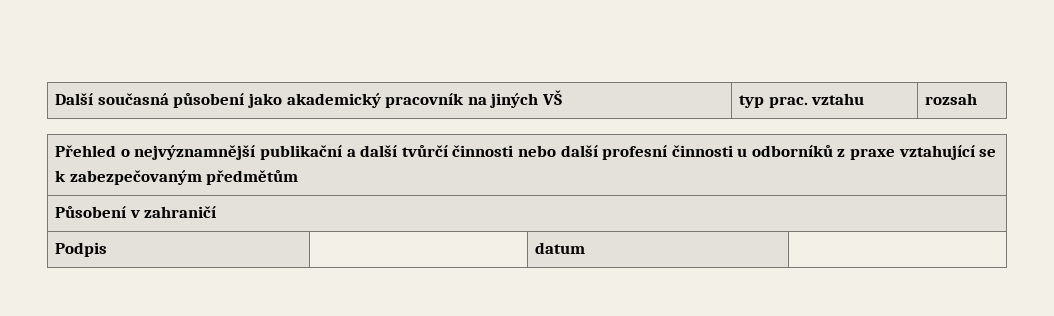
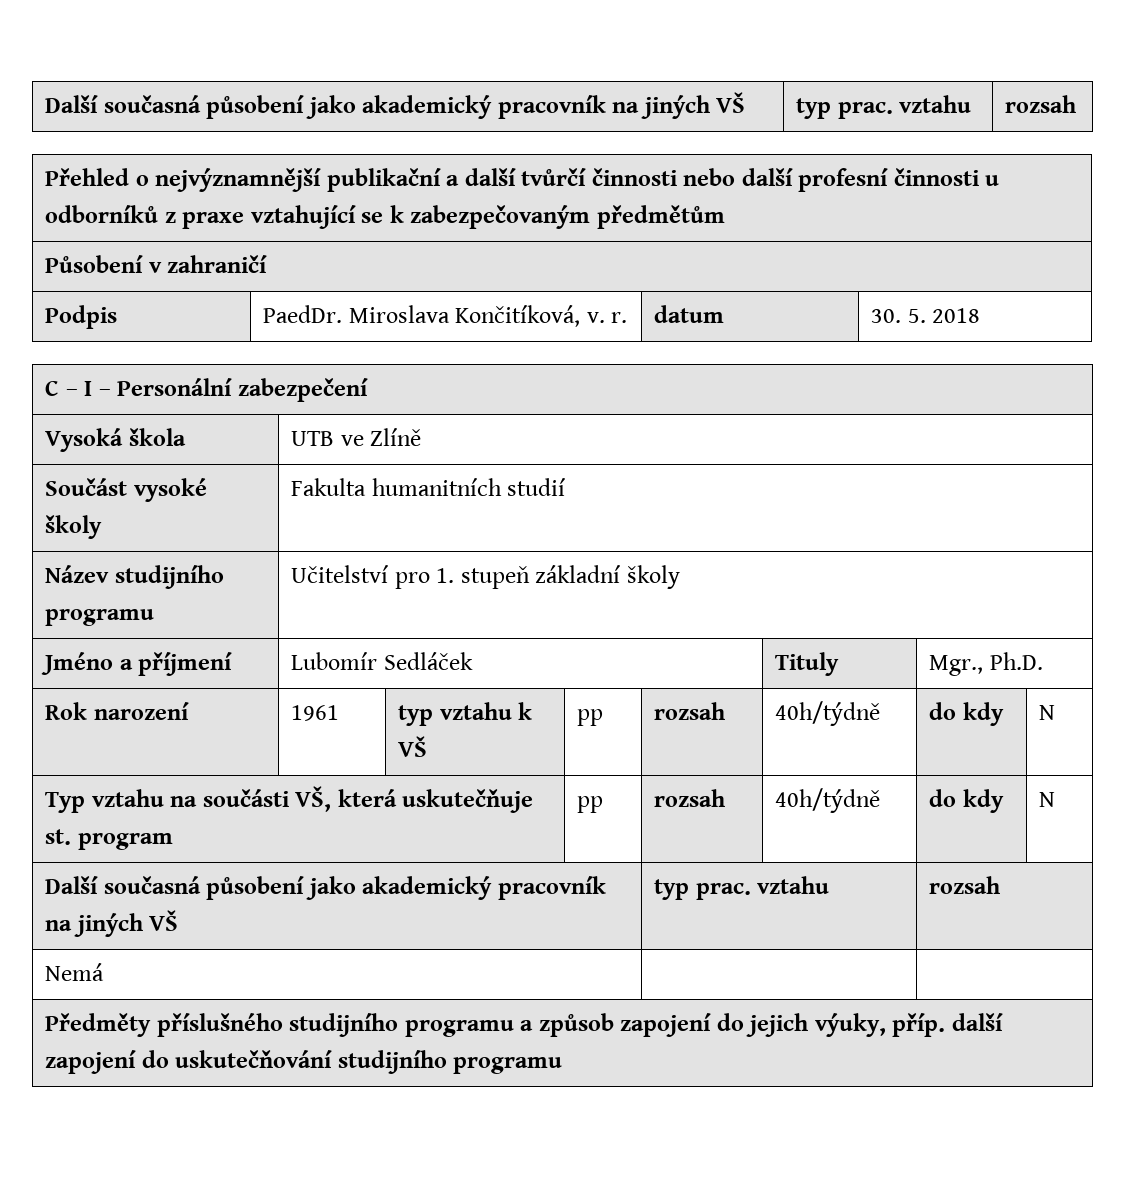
[535,242,586,254] | datum | -> [263,305,628,327] [654,305,725,323] [871,308,981,323] [45,378,368,402] [45,428,186,452] [291,428,422,446] [45,478,207,502] [45,515,103,539] [291,478,567,496] [45,565,224,589] [45,609,155,626] [291,565,680,589] [41,652,233,676] [291,652,473,670] [775,652,840,676] [929,652,1043,676] [45,702,189,720] [291,705,340,721] [398,702,533,726] [398,736,428,757] [577,709,604,726] [654,702,726,720] [775,701,881,726] [929,702,1004,726] [1039,705,1056,720] [45,786,534,813] [45,829,173,850] [577,796,604,813] [654,789,726,807] [775,788,881,813] [929,789,1004,813] [1039,792,1056,807] [45,876,606,900] [45,910,179,937] [654,876,830,900] [929,876,1001,894] [45,963,105,981] [45,1013,1003,1037] [45,1050,563,1074] PaedDr. Miroslava Končitíková, v. r. | datum | 30. 5. 2018 // C – I – Personální zabezpečení // Vysoká škola | UTB ve Zlíně // Součást vysoké školy | Fakulta humanitních studií // Název studijního programu | Učitelství pro 1. stupeň základní školy // Jméno a příjmení | Lubomír Sedláček | Tituly | Mgr., Ph.D. // Rok narození | 1961 | typ vztahu k VŠ | pp | rozsah | 40h/týdně | do kdy | N // Typ vztahu na součásti VŠ, která uskutečňuje st. program | pp | rozsah | 40h/týdně | do kdy | N // Další současná působení jako akademický pracovník na jiných VŠ | typ prac. vztahu | rozsah // Nemá | | // Předměty příslušného studijního programu a způsob zapojení do jejich výuky, příp. další zapojení do uskutečňování studijního programu

